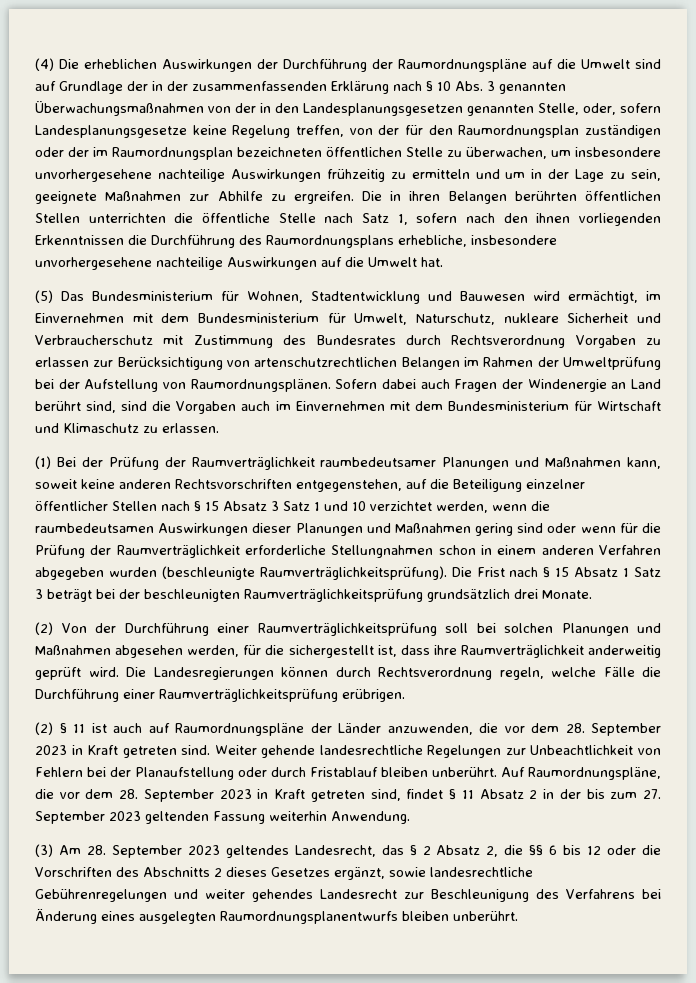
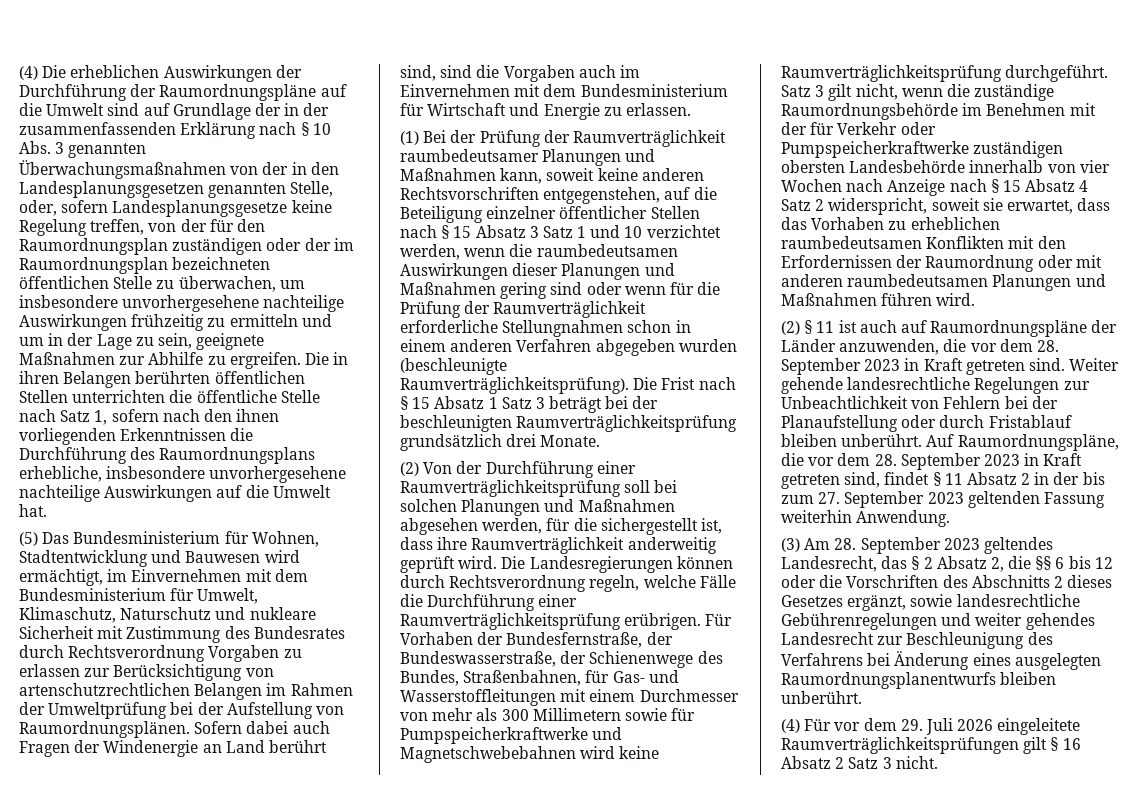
[416,313,661,325] [35,335,153,345] Naturschutz, nukleare Sicherheit und Verbraucherschutz -> [19,607,316,623] [19,626,94,639] Klimaschutz, Naturschutz und nukleare Sicherheit
[63,423,139,433] Klimaschutz -> [543,103,600,120] Energie
(405, 695) none -> [705,614,733,626] [400,632,673,648] [400,651,723,668] [400,670,679,686] [400,689,739,706] [400,708,696,721] [400,727,623,744] [400,746,660,763] [781,65,1109,82] [781,84,1055,101] [781,103,1096,120] [781,122,936,135] [781,141,1064,158] [781,160,1110,173] [781,179,1089,196] [781,198,1111,215] [781,217,1000,230] [781,236,1066,249] [781,255,1102,272] [781,274,1106,291] [781,293,976,306] Für Vorhaben der Bundesfernstraße, der Bundeswasserstraße, der Schienenwege des Bundes, Straßenbahnen, für Gas- und Wasserstoffleitungen mit einem Durchmesser von mehr als 300 Millimetern sowie für Pumpspeicherkraftwerke und Magnetschwebebahnen wird keine Raumverträglichkeitsprüfung durchgeführt. Satz 3 gilt nicht, wenn die zuständige Raumordnungsbehörde im Benehmen mit der für Verkehr oder Pumpspeicherkraftwerke zuständigen obersten Landesbehörde innerhalb von vier Wochen nach Anzeige nach § 15 Absatz 4 Satz 2 widerspricht, soweit sie erwartet, dass das Vorhaben zu erheblichen raumbedeutsamen Konflikten mit den Erfordernissen der Raumordnung oder mit anderen raumbedeutsamen Planungen und Maßnahmen führen wird.
(518, 916) none -> [781,718,1081,735] [781,737,1081,754] [781,756,938,769] // (4) Für vor dem 29. Juli 2026 eingeleitete Raumverträglichkeitsprüfungen gilt § 16 Absatz 2 Satz 3 nicht.

